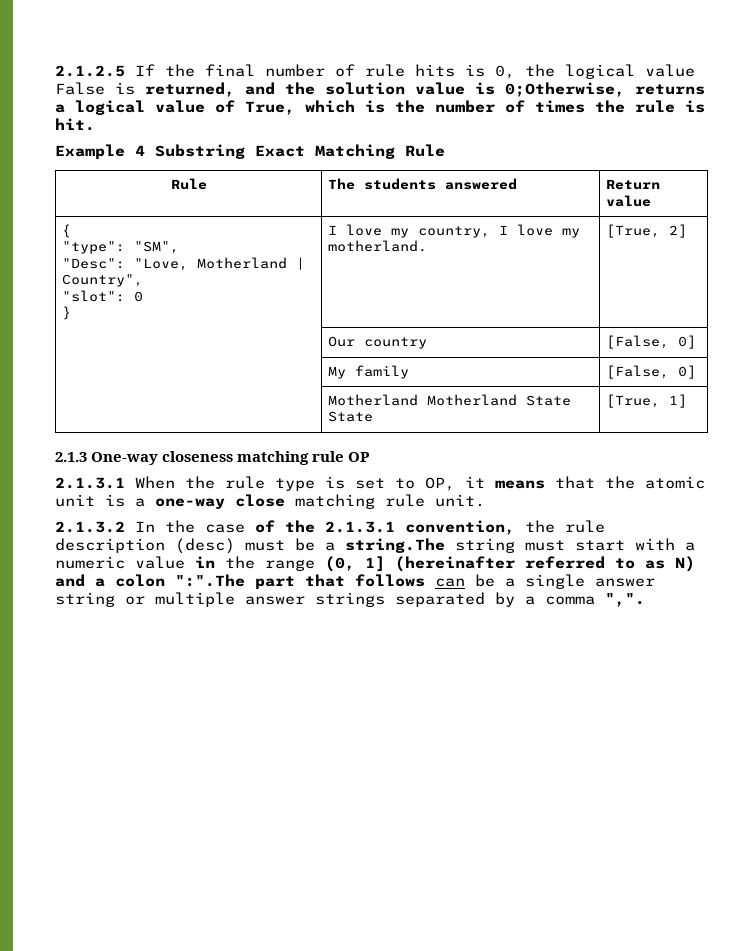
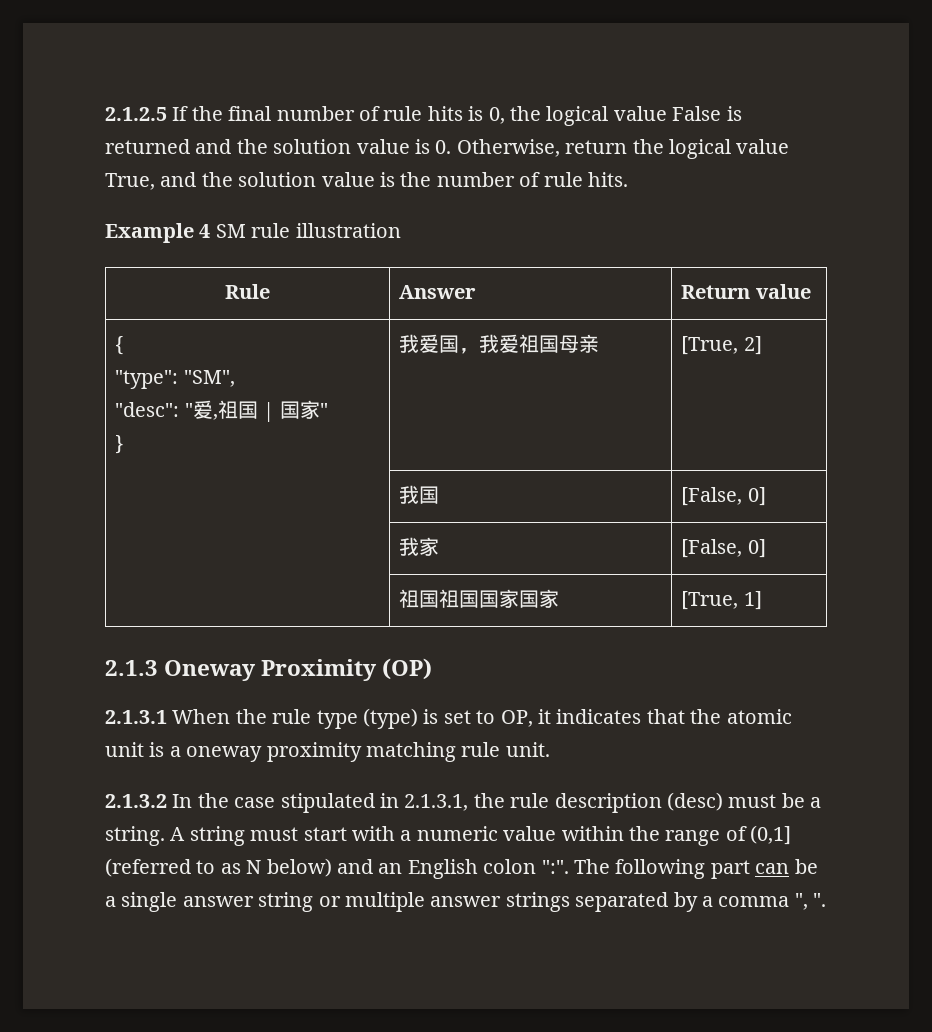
[145,82,705,97] [55,100,705,115] [55,118,95,131] [55,144,445,159] [170,178,207,190] [328,178,518,190] returned, and the solution value is 0;Otherwise, returns a logical value of True, which is the number of times the rule is hit. // Example 4 Substring Exact Matching Rule // Rule | The students answered -> [105,139,790,159] [105,172,628,190] [105,223,401,243] [225,284,270,299] [399,285,477,299] returned and the solution value is 0. Otherwise, return the logical value True, and the solution value is the number of rule hits. // Example 4 SM rule illustration // Rule | Answer
[62,257,306,271] [62,274,144,287] [62,290,144,302] [62,306,72,320] [328,224,581,238] [328,240,428,252] "Desc": "Love, Motherland | Country", // "slot": 0 // } | I love my country, I love my motherland. -> [115,400,328,422] [115,435,125,454] [399,334,600,354] "desc": "爱,祖国 | 国家" // } | 我爱国，我爱祖国母亲
[328,336,428,349] [606,335,697,349] [328,365,410,379] [606,365,697,379] [328,394,572,406] [328,411,374,422] Our country | [False, 0] // | My family | [False, 0] // | Motherland Motherland State State -> [399,485,440,504] [681,487,766,506] [399,537,440,556] [681,539,766,558] [399,589,560,608] 我国 | [False, 0] // | 我家 | [False, 0] // | 祖国祖国国家国家
[91,451,371,465] One-way closeness matching rule OP -> [164,658,433,681] Oneway Proximity (OP)
(315, 484) none -> [363,708,418,729] (type)
[495,480,545,489] means -> [556,709,642,724] indicates
[155,494,285,509] one-way close -> [186,742,362,762] oneway proximity
[255,520,515,535] of the 2.1.3.1 convention, -> [280,793,469,813] stipulated in 2.1.3.1,
[345,538,445,553] string.The -> [105,826,186,846] string. A
[195,556,215,568] in -> [561,826,624,841] within
[325,556,695,572] [55,574,425,589] (0, 1] (hereinafter referred to as N) and a colon ":".The part that follows -> [725,825,792,845] [105,858,750,879] of (0,1] (referred to as N below) and an English colon ":". The following part
[605,593,645,607] ",". -> [794,893,827,910] ", ".

